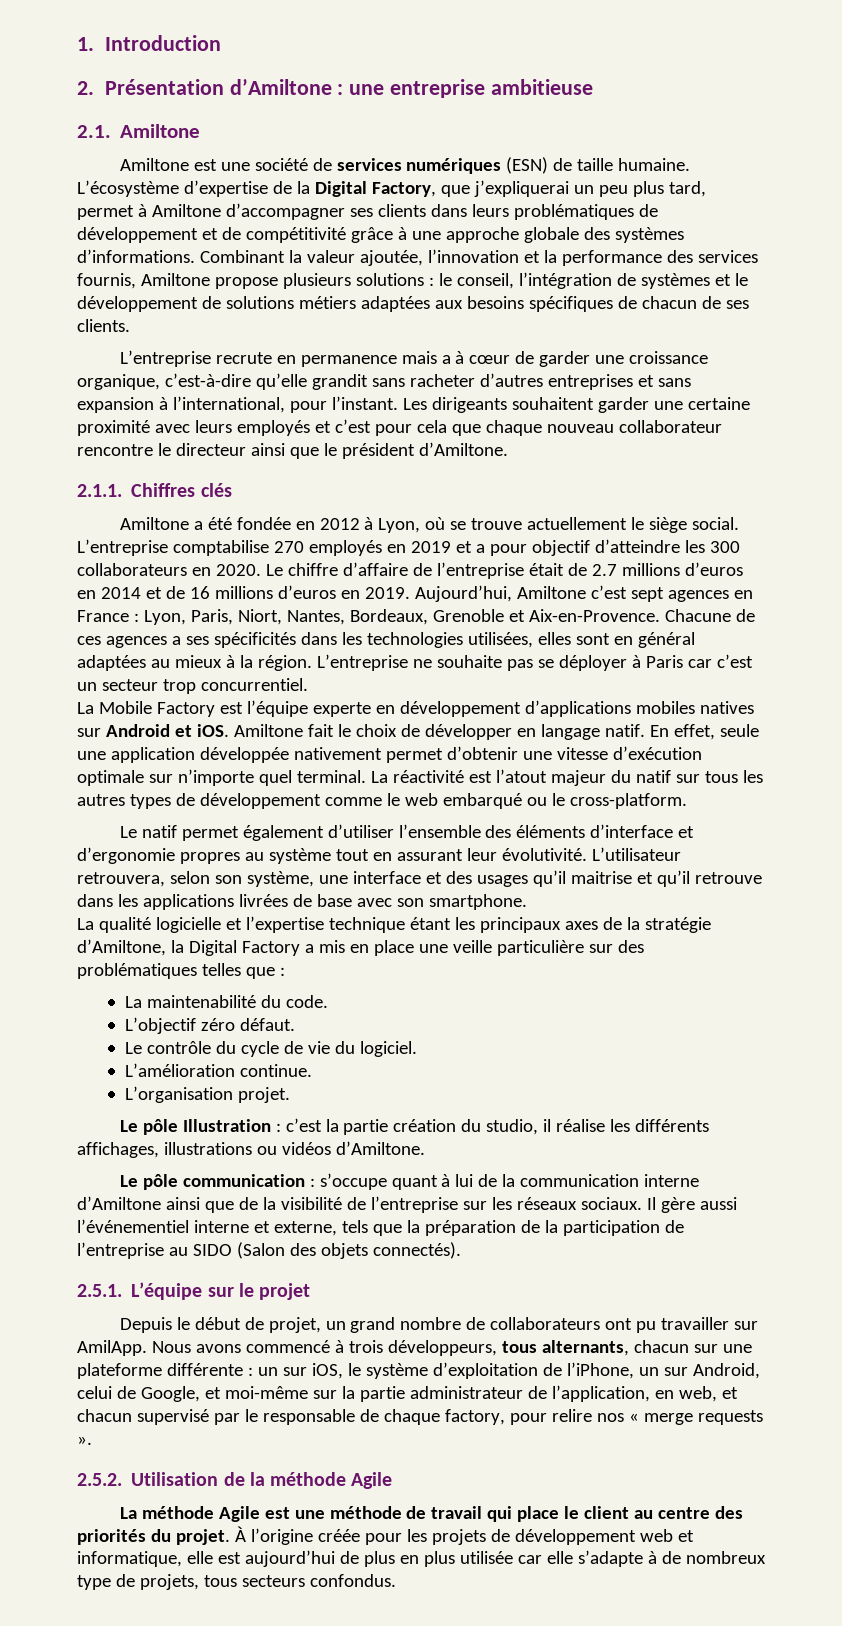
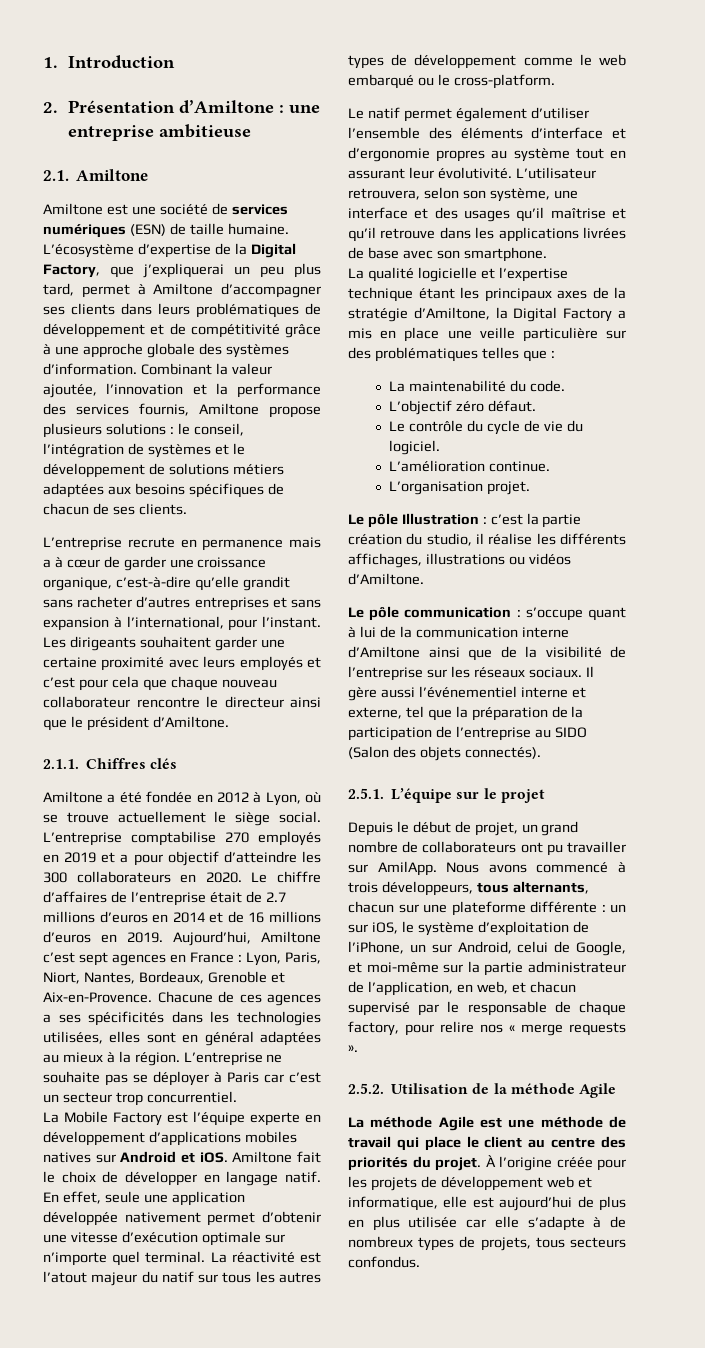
[77,249,195,263] d’informations. -> [43,363,137,375] d’information.
[342,562,408,576] d’affaire -> [43,891,107,903] d’affaires
[570,871,632,884] maitrise -> [550,208,606,219] maîtrise
[341,1220,368,1233] tels -> [405,706,424,718] tel
[77,1575,111,1590] type -> [418,1237,455,1251] types

